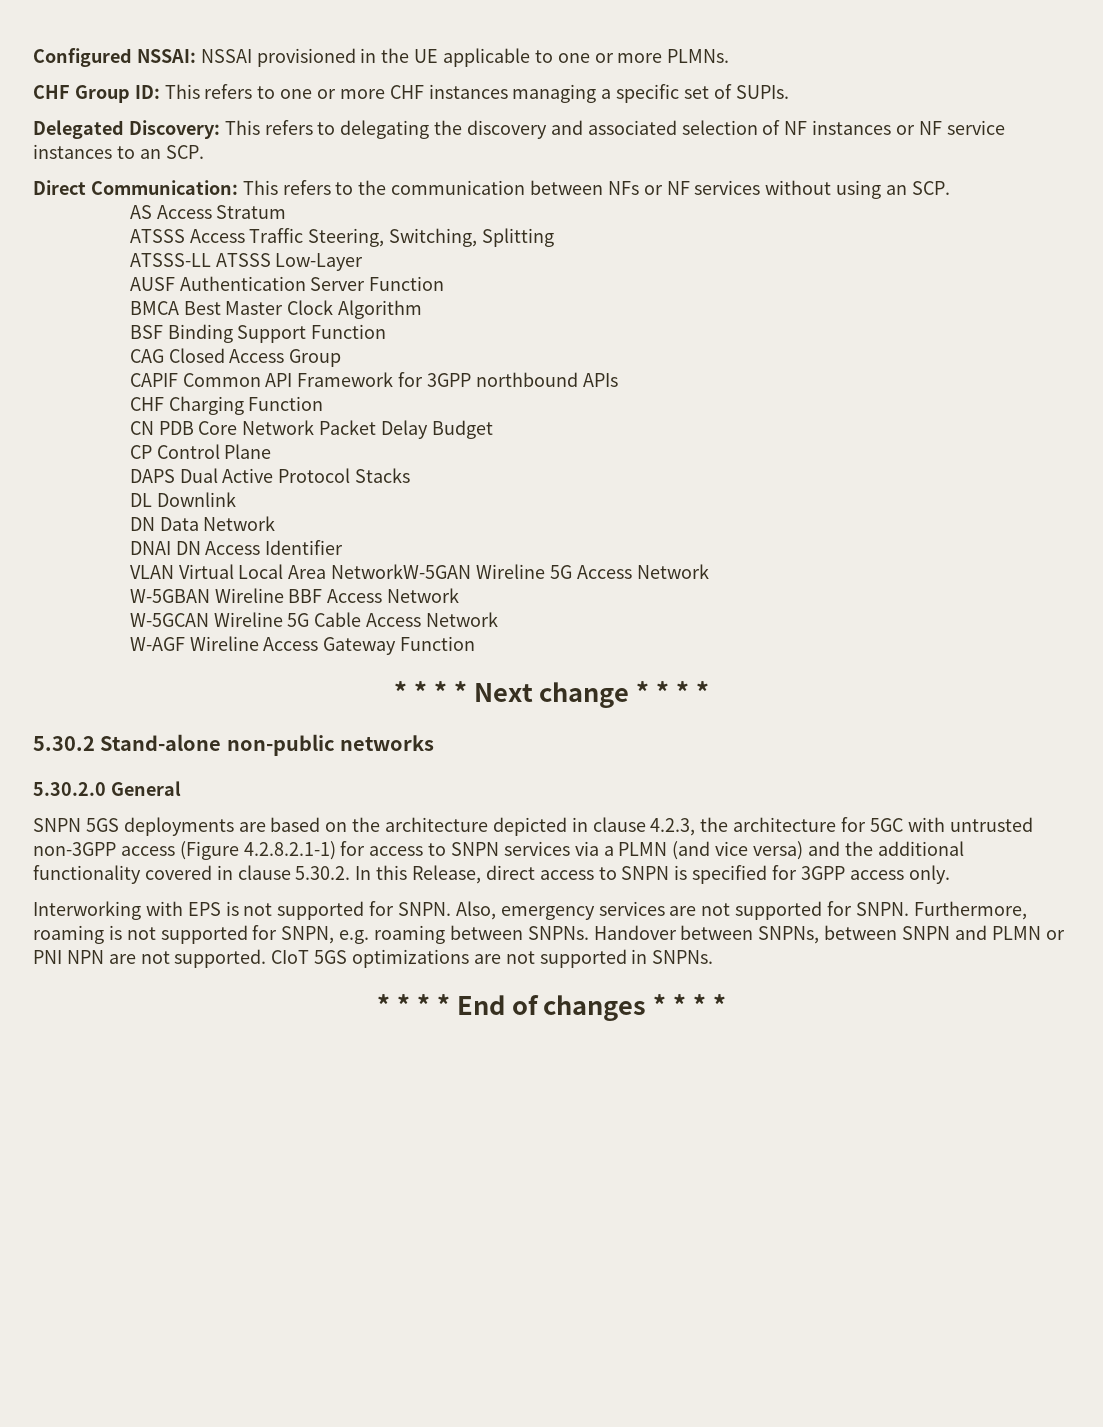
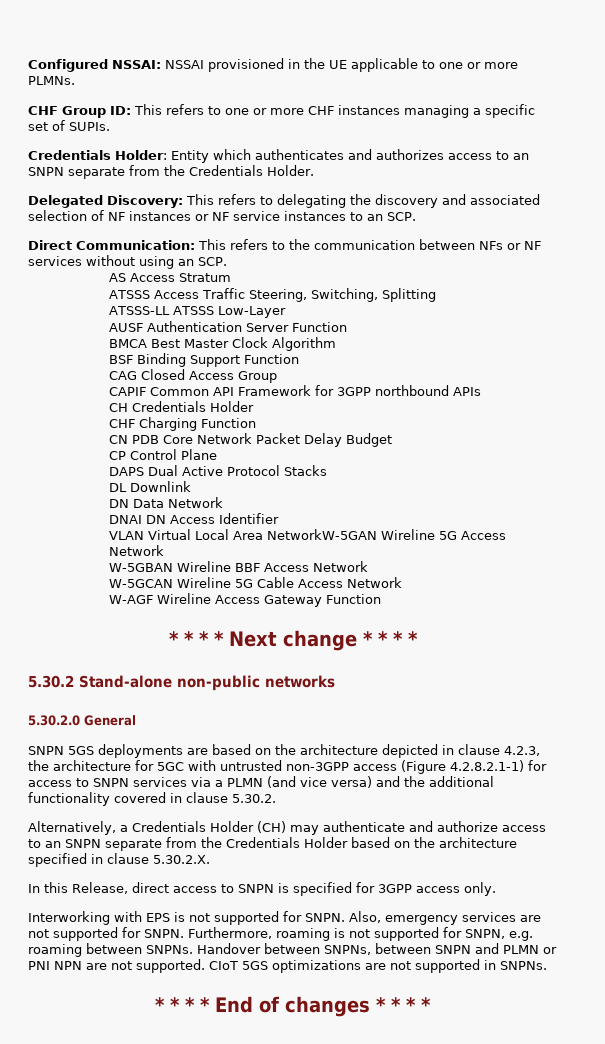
(789, 92) none -> [28,149,529,163] [28,165,314,179] // Credentials Holder: Entity which authenticates and authorizes access to an SNPN separate from the Credentials Holder.
(618, 380) none -> [108,401,254,412] // CH Credentials Holder
(351, 873) none -> [28,821,546,835] [28,837,517,851] [28,853,210,867] // Alternatively, a Credentials Holder (CH) may authenticate and authorize access to an SNPN separate from the Credentials Holder based on the architecture specified in clause 5.30.2.X. //

